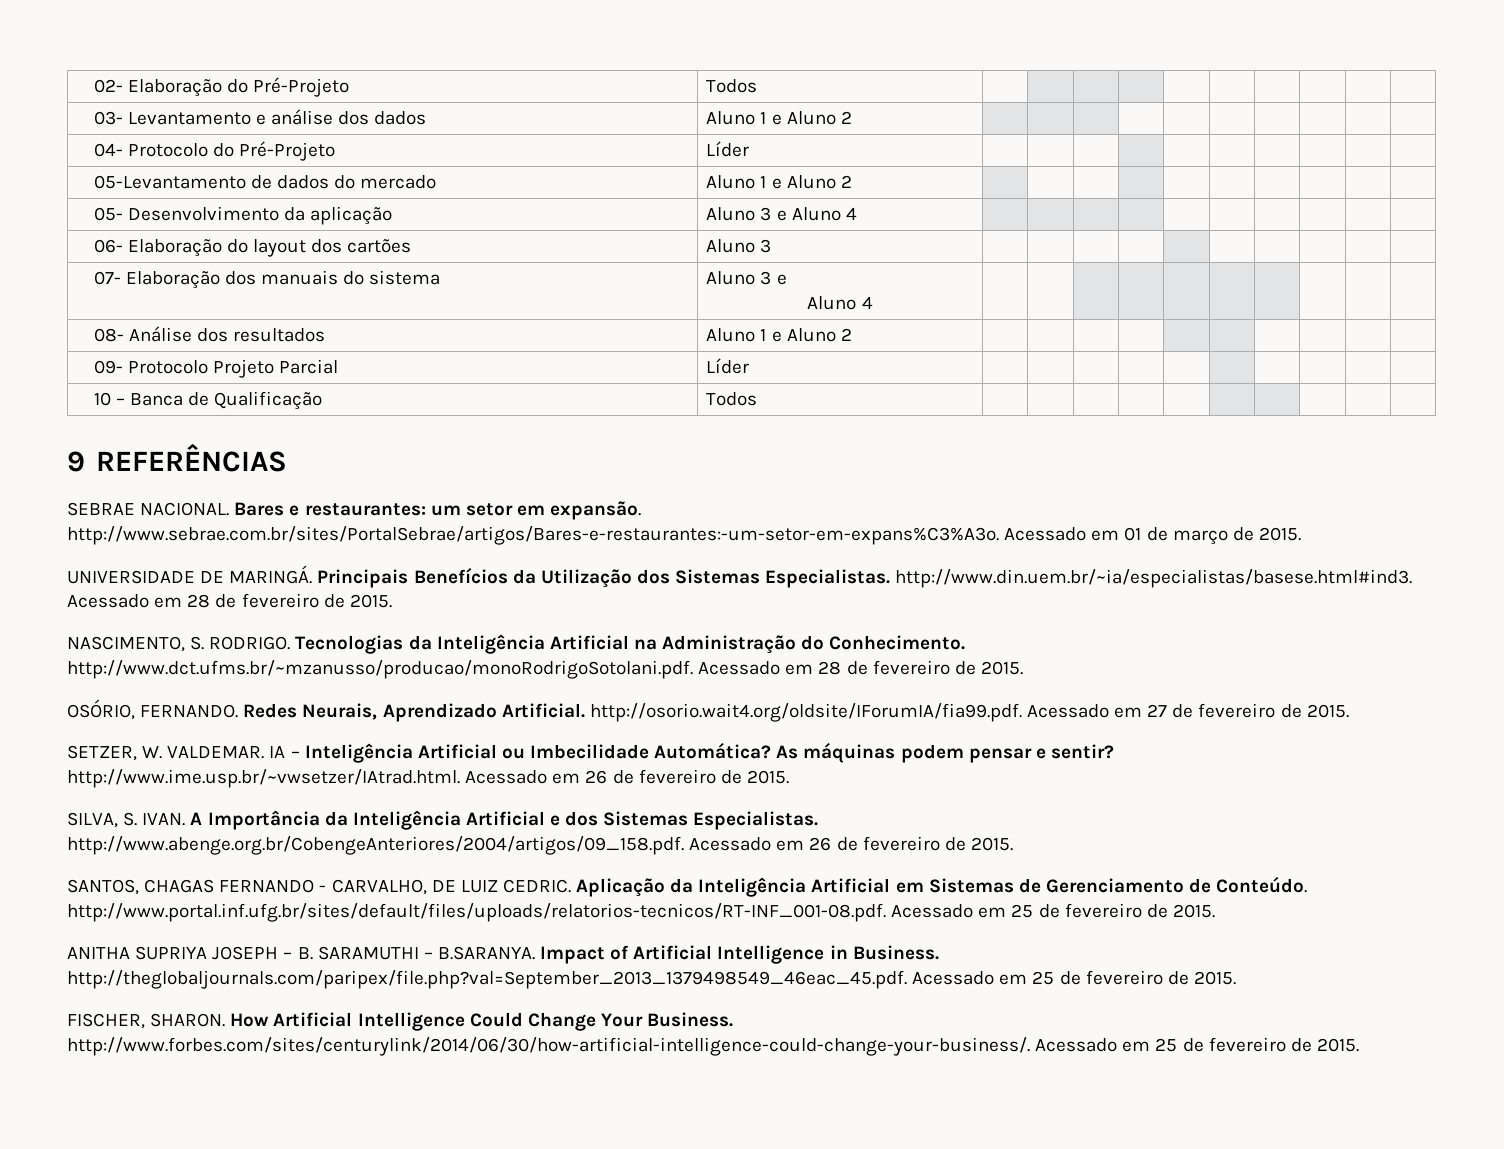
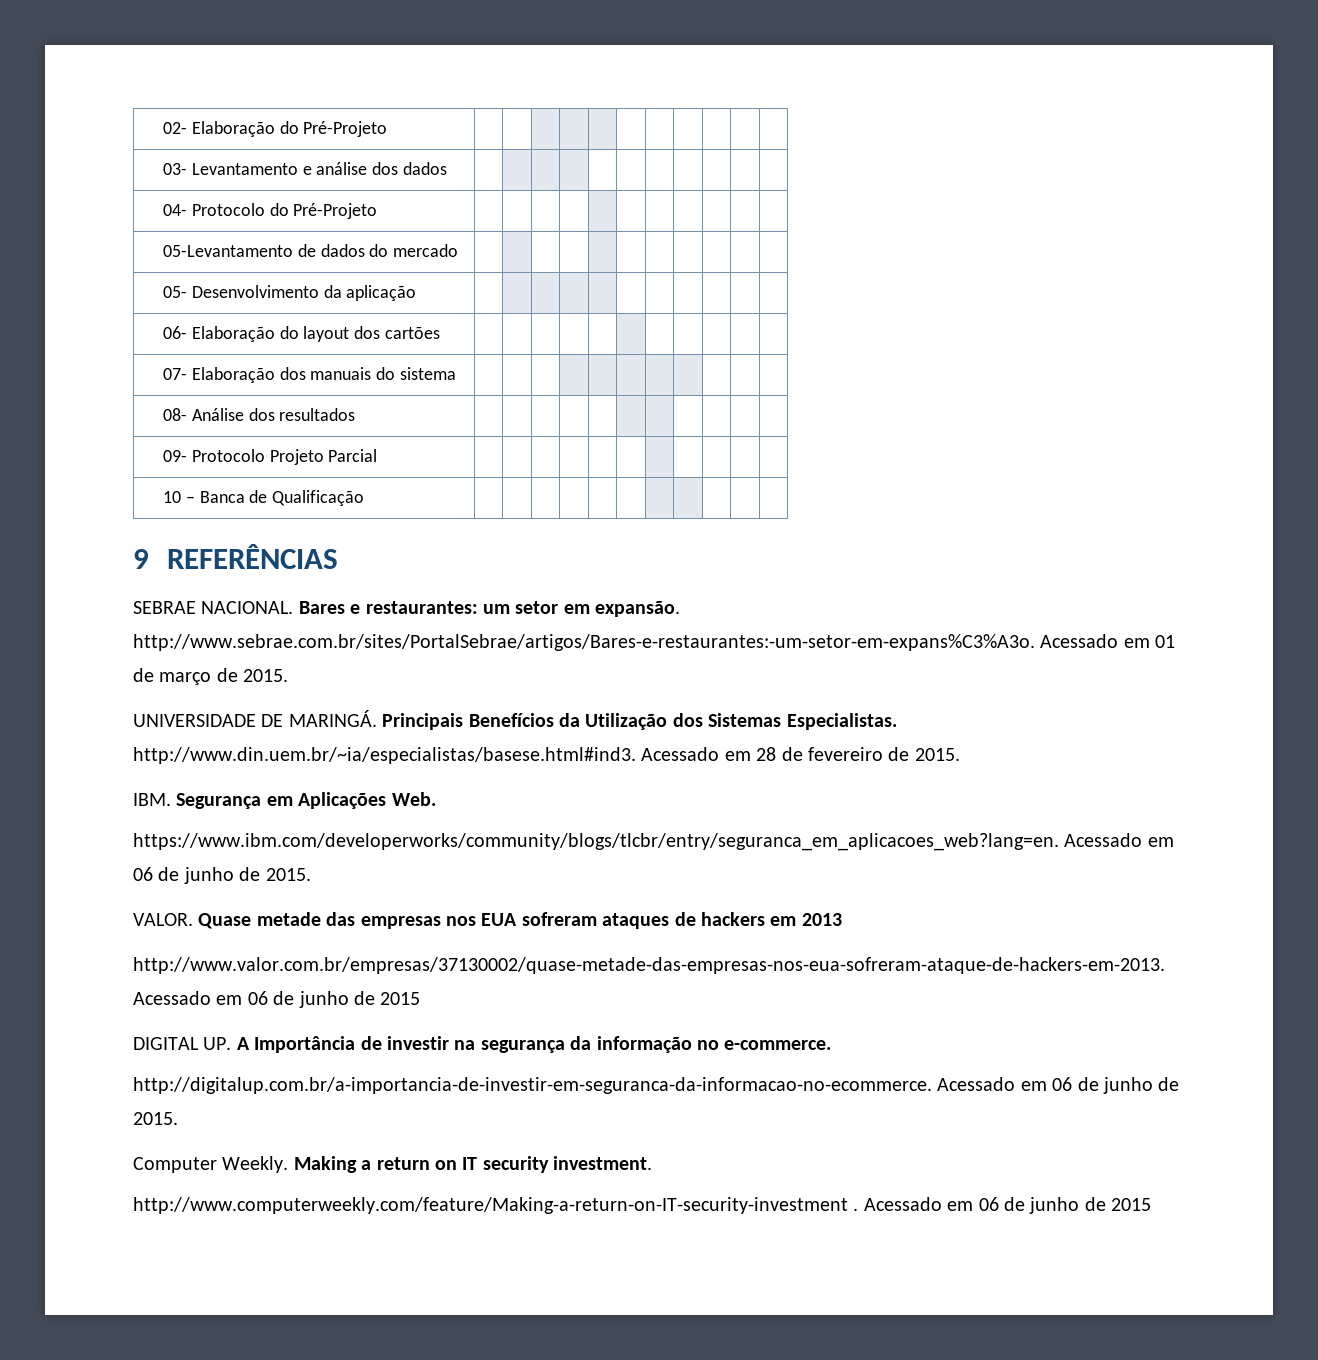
[706,79,758,93] Todos -> (388, 129) none
[706,111,852,125] Aluno 1 e Aluno 2 -> (448, 168) none
[706,141,750,157] Líder -> (378, 211) none
[706,175,852,189] Aluno 1 e Aluno 2 -> (459, 250) none
[706,207,857,221] Aluno 3 e Aluno 4 -> (417, 293) none
[706,239,772,253] Aluno 3 -> (441, 333) none
[706,271,787,285] [807,296,873,310] Aluno 3 e // Aluno 4 -> (457, 373) none
[706,328,852,342] Aluno 1 e Aluno 2 -> (356, 414) none
[706,358,750,374] Líder -> (378, 455) none
[706,392,758,406] Todos -> (365, 498) none
[67,634,966,654] [67,660,1023,679] [67,699,1349,722] [67,743,1114,763] [67,769,789,788] [67,810,819,830] [67,836,1013,855] [67,877,1308,897] [67,903,1215,922] [67,945,939,964] [67,970,1236,989] [67,1012,734,1031] [67,1037,1359,1056] NASCIMENTO, S. RODRIGO. Tecnologias da Inteligência Artificial na Administração do Conhecimento. http://www.dct.ufms.br/~mzanusso/producao/monoRodrigoSotolani.pdf. Acessado em 28 de fevereiro de 2015. // OSÓRIO, FERNANDO. Redes Neurais, Aprendizado Artificial. http://osorio.wait4.org/oldsite/IForumIA/fia99.pdf. Acessado em 27 de fevereiro de 2015. // SETZER, W. VALDEMAR. IA – Inteligência Artificial ou Imbecilidade Automática? As máquinas podem pensar e sentir? http://www.ime.usp.br/~vwsetzer/IAtrad.html. Acessado em 26 de fevereiro de 2015. // SILVA, S. IVAN. A Importância da Inteligência Artificial e dos Sistemas Especialistas. http://www.abenge.org.br/CobengeAnteriores/2004/artigos/09_158.pdf. Acessado em 26 de fevereiro de 2015. // SANTOS, CHAGAS FERNANDO - CARVALHO, DE LUIZ CEDRIC. Aplicação da Inteligência Artificial em Sistemas de Gerenciamento de Conteúdo. http://www.portal.inf.ufg.br/sites/default/files/uploads/relatorios-tecnicos/RT-INF_001-08.pdf. Acessado em 25 de fevereiro de 2015. // ANITHA SUPRIYA JOSEPH – B. SARAMUTHI – B.SARANYA. Impact of Artificial Intelligence in Business. http://theglobaljournals.com/paripex/file.php?val=September_2013_1379498549_46eac_45.pdf. Acessado em 25 de fevereiro de 2015. // FISCHER, SHARON. How Artificial Intelligence Could Change Your Business. http://www.forbes.com/sites/centurylink/2014/06/30/how-artificial-intelligence-could-change-your-business/. Acessado em 25 de fevereiro de 2015. -> [133,792,436,809] [133,833,1174,851] [133,867,311,884] [133,912,842,929] [133,957,1165,974] [133,991,421,1008] [133,1036,832,1053] [133,1077,1180,1094] [133,1112,178,1125] [133,1156,653,1173] [133,1197,1152,1214] IBM. Segurança em Aplicações Web. // https://www.ibm.com/developerworks/community/blogs/tlcbr/entry/seguranca_em_aplicacoes_web?lang=en. Acessado em 06 de junho de 2015. // VALOR. Quase metade das empresas nos EUA sofreram ataques de hackers em 2013 // http://www.valor.com.br/empresas/37130002/quase-metade-das-empresas-nos-eua-sofreram-ataque-de-hackers-em-2013. Acessado em 06 de junho de 2015 // DIGITAL UP. A Importância de investir na segurança da informação no e-commerce. // http://digitalup.com.br/a-importancia-de-investir-em-seguranca-da-informacao-no-ecommerce. Acessado em 06 de junho de 2015. // Computer Weekly. Making a return on IT security investment. // http://www.computerweekly.com/feature/Making-a-return-on-IT-security-investment . Acessado em 06 de junho de 2015

